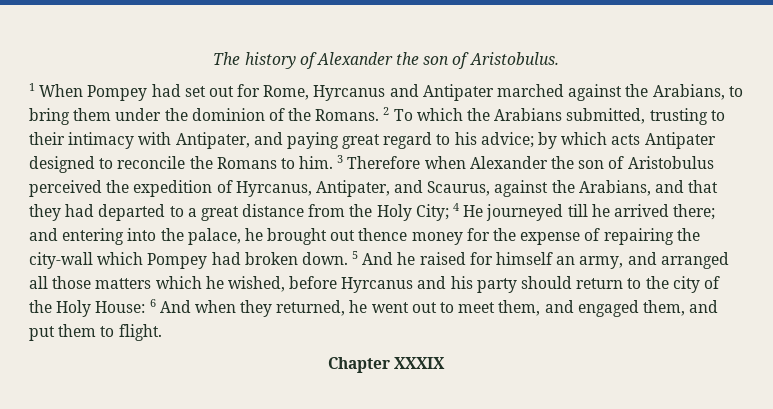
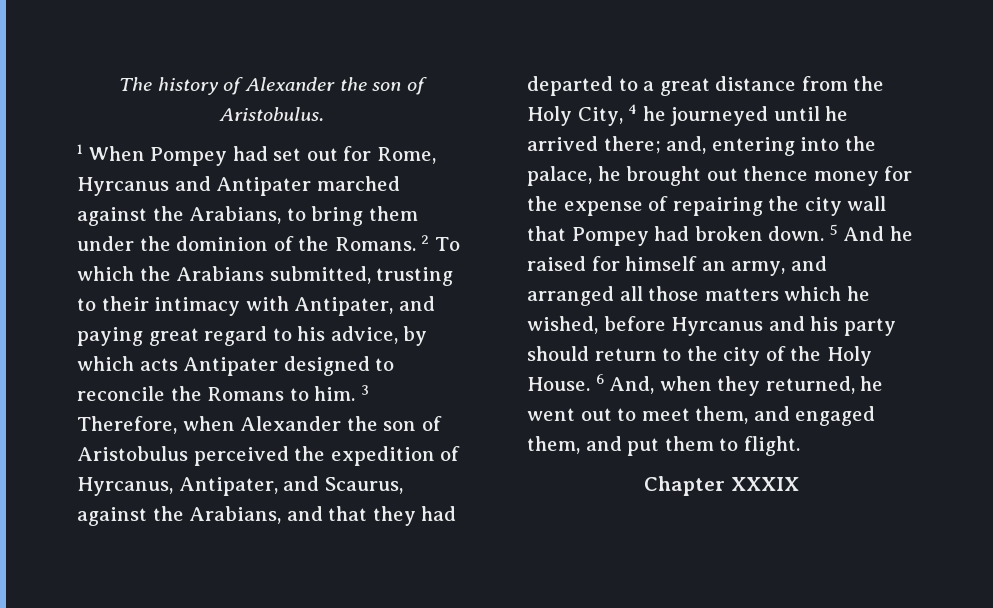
[480,132,534,148] advice; -> [330,326,398,344] advice,
[347,156,421,169] Therefore -> [77,416,177,434] Therefore,
[415,203,588,221] City; 4 He journeyed till -> [577,104,820,126] City, 4 he journeyed until
[29,228,58,241] and -> [666,136,707,154] and,
[29,252,144,269] city-wall which -> [804,196,887,216] [527,226,566,241] city wall that
[95,299,191,313] House: 6 And -> [527,374,655,394] House. 6 And,

